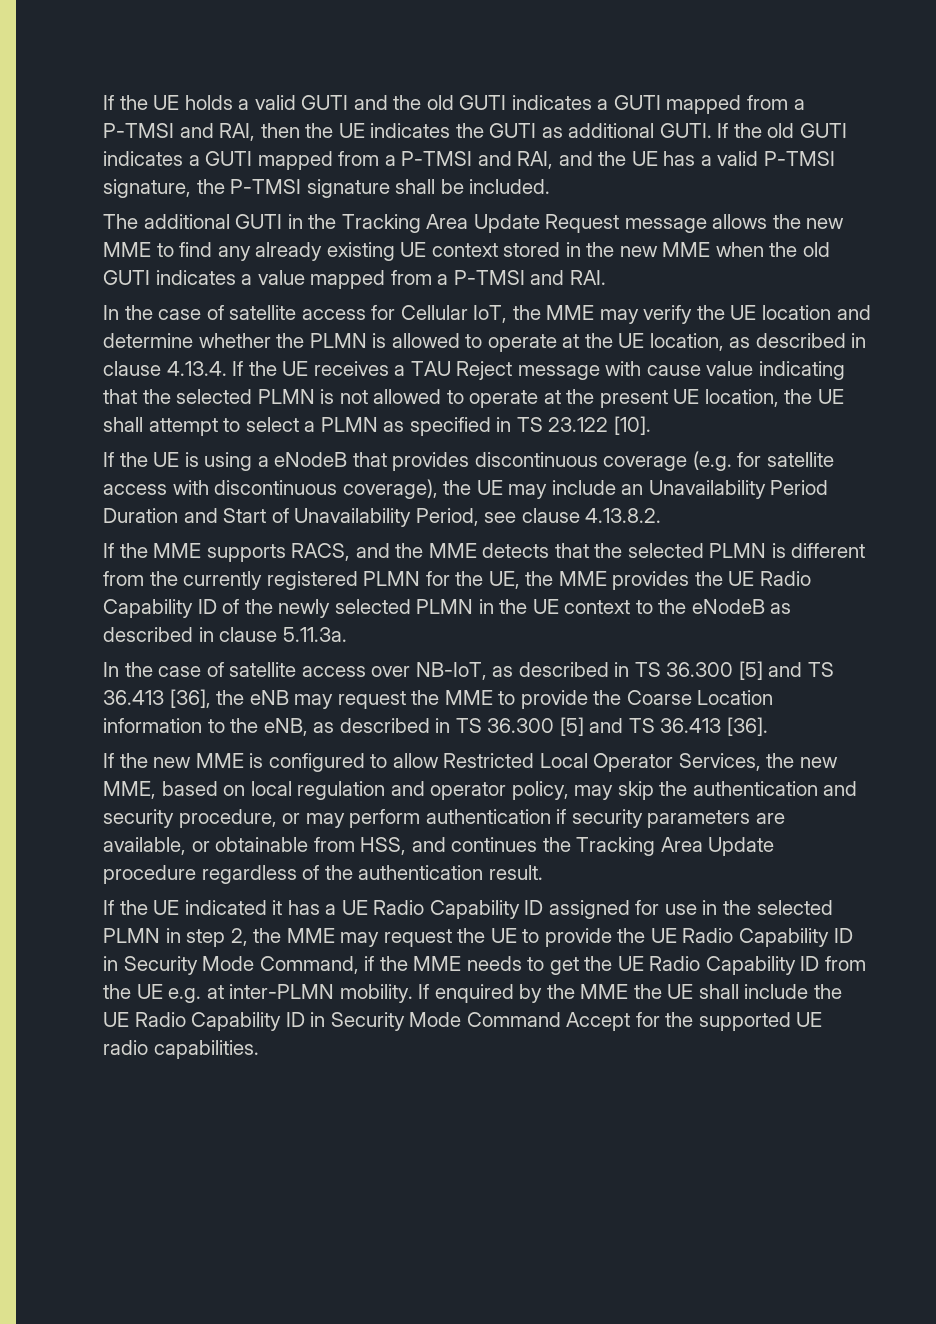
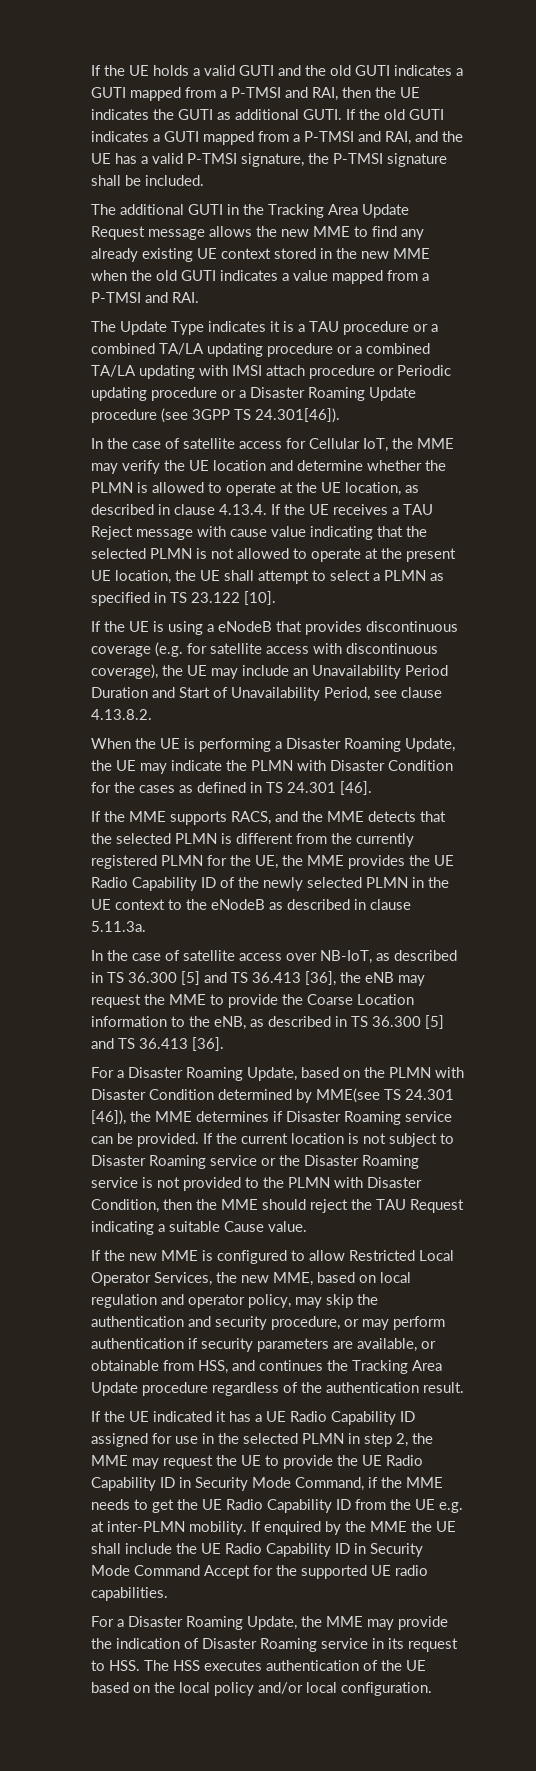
(606, 277) none -> [91,321,439,335] [91,343,431,357] [91,365,452,379] [91,387,417,401] [91,408,341,423] // The Update Type indicates it is a TAU procedure or a combined TA/LA updating procedure or a combined TA/LA updating with IMSI attach procedure or Periodic updating procedure or a Disaster Roaming Update procedure (see 3GPP TS 24.301[46]).
(662, 515) none -> [91,738,456,752] [91,760,454,774] [91,781,373,795] // When the UE is performing a Disaster Roaming Update, the UE may indicate the PLMN with Disaster Condition for the cases as defined in TS 24.301 [46].
(768, 726) none -> [91,1067,465,1081] [91,1088,455,1103] [91,1110,453,1125] [91,1133,455,1147] [91,1155,420,1169] [91,1177,423,1191] [91,1199,465,1213] [91,1221,308,1235] // For a Disaster Roaming Update, based on the PLMN with Disaster Condition determined by MME(see TS 24.301 [46]), the MME determines if Disaster Roaming service can be provided. If the current location is not subject to Disaster Roaming service or the Disaster Roaming service is not provided to the PLMN with Disaster Condition, then the MME should reject the TAU Request indicating a suitable Cause value.
(259, 1049) none -> [91,1616,449,1630] [91,1638,459,1652] [91,1660,427,1671] [91,1682,433,1696] // For a Disaster Roaming Update, the MME may provide the indication of Disaster Roaming service in its request to HSS. The HSS executes authentication of the UE based on the local policy and/or local configuration.

